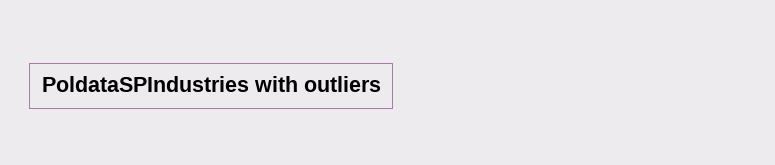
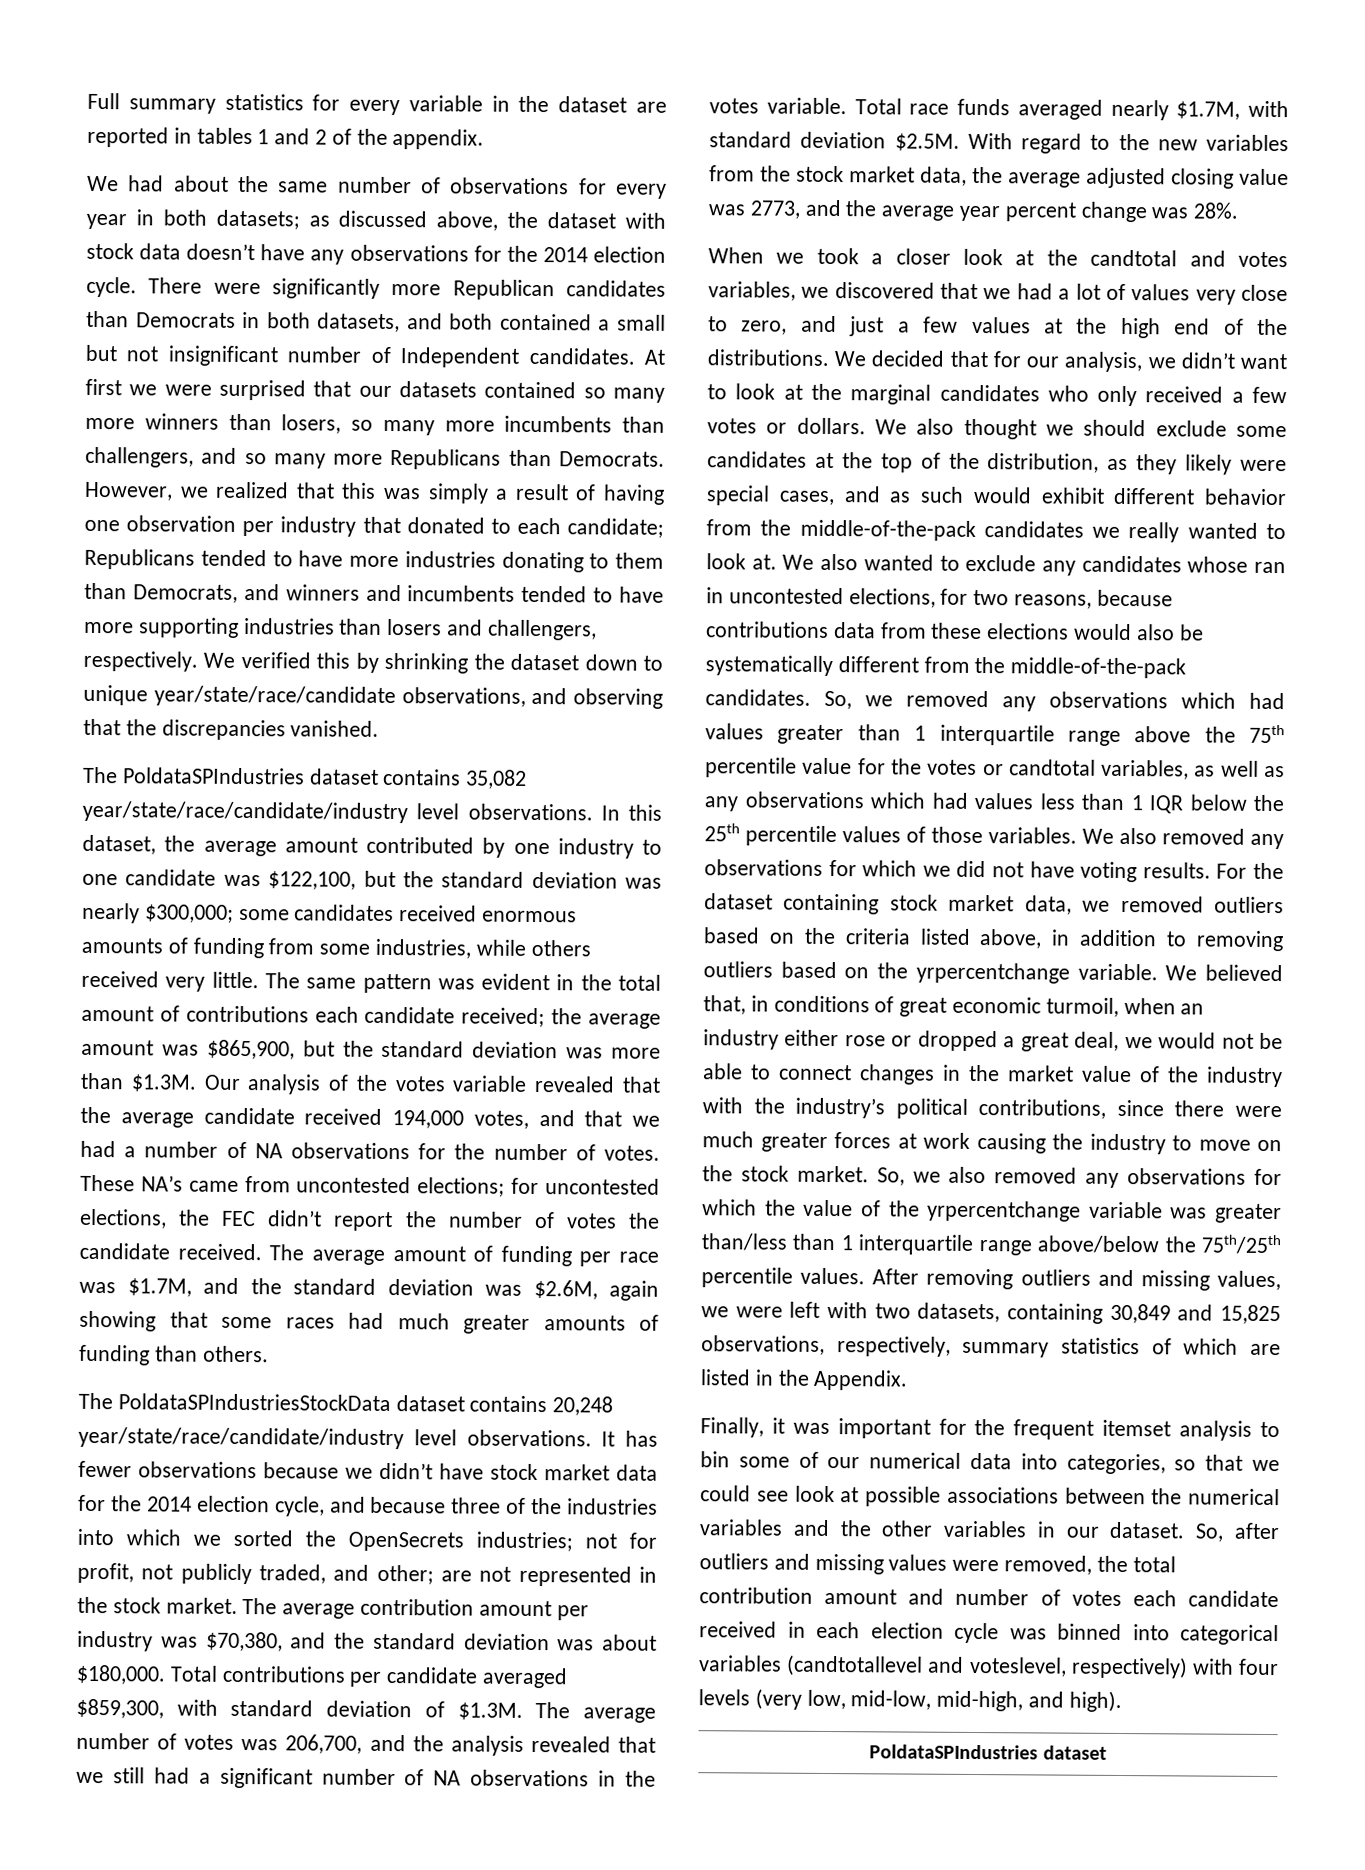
[41,76,381,92] PoldataSPIndustries with outliers -> [87,92,667,116] [87,126,485,150] [87,175,667,199] [86,209,667,231] [86,242,666,265] [86,276,666,301] [86,310,666,333] [85,344,666,368] [85,378,665,403] [85,413,665,436] [85,446,665,470] [84,481,666,505] [84,515,664,538] [84,548,664,573] [84,582,664,603] [84,617,597,641] [83,650,664,674] [83,684,663,709] [83,718,380,741] [83,766,528,789] [82,800,662,824] [82,834,662,859] [82,869,662,890] [82,902,578,924] [81,937,591,959] [81,970,661,994] [81,1005,661,1029] [81,1039,661,1060] [80,1072,661,1095] [80,1106,660,1129] [80,1140,660,1161] [80,1174,660,1197] [79,1208,660,1232] [79,1242,659,1267] [79,1277,659,1301] [79,1310,659,1334] [79,1344,269,1366] [78,1392,614,1416] [78,1426,658,1450] [78,1460,658,1481] [78,1494,658,1517] [77,1528,657,1552] [77,1562,657,1587] [77,1596,589,1621] [77,1630,657,1652] [76,1664,569,1689] [76,1698,656,1723] [76,1732,656,1756] [76,1767,656,1789] [709,97,1289,121] [709,131,1289,154] [709,165,1289,189] [708,199,1239,223] [708,247,1288,268] [708,281,1288,305] [708,315,1288,339] [707,349,1287,373] [707,383,1287,407] [707,417,1287,440] [707,451,1287,475] [706,485,1287,506] [706,519,1286,543] [706,553,1286,576] [706,587,1173,609] [706,621,1204,641] [705,655,1187,679] [705,689,1285,712] [705,723,1285,746] [705,757,1285,780] [704,791,1284,814] [704,823,1284,850] [704,859,1284,883] [704,893,1284,915] [703,927,1284,952] [703,961,1283,984] [703,995,1205,1017] [703,1029,1283,1052] [703,1063,1283,1088] [702,1097,1282,1119] [702,1131,1282,1155] [702,1165,1282,1188] [702,1199,1282,1224] [701,1233,1281,1256] [701,1267,1281,1291] [701,1301,1281,1325] [701,1335,1281,1358] [700,1369,909,1391] [700,1417,1280,1441] [700,1451,1280,1475] [700,1485,1280,1507] [699,1519,1280,1542] [699,1553,1176,1575] [699,1587,1279,1608] [699,1621,1279,1646] [698,1654,1279,1679] [698,1688,1122,1713] [869,1744,1107,1760] Full summary statistics for every variable in the dataset are reported in tables 1 and 2 of the appendix. // We had about the same number of observations for every year in both datasets; as discussed above, the dataset with stock data doesn’t have any observations for the 2014 election cycle. There were significantly more Republican candidates than Democrats in both datasets, and both contained a small but not insignificant number of Independent candidates. At first we were surprised that our datasets contained so many more winners than losers, so many more incumbents than challengers, and so many more Republicans than Democrats. However, we realized that this was simply a result of having one observation per industry that donated to each candidate; Republicans tended to have more industries donating to them than Democrats, and winners and incumbents tended to have more supporting industries than losers and challengers, respectively. We verified this by shrinking the dataset down to unique year/state/race/candidate observations, and observing that the discrepancies vanished. // The PoldataSPIndustries dataset contains 35,082 year/state/race/candidate/industry level observations. In this dataset, the average amount contributed by one industry to one candidate was $122,100, but the standard deviation was nearly $300,000; some candidates received enormous amounts of funding from some industries, while others received very little. The same pattern was evident in the total amount of contributions each candidate received; the average amount was $865,900, but the standard deviation was more than $1.3M. Our analysis of the votes variable revealed that the average candidate received 194,000 votes, and that we had a number of NA observations for the number of votes. These NA’s came from uncontested elections; for uncontested elections, the FEC didn’t report the number of votes the candidate received. The average amount of funding per race was $1.7M, and the standard deviation was $2.6M, again showing that some races had much greater amounts of funding than others. // The PoldataSPIndustriesStockData dataset contains 20,248 year/state/race/candidate/industry level observations. It has fewer observations because we didn’t have stock market data for the 2014 election cycle, and because three of the industries into which we sorted the OpenSecrets industries; not for profit, not publicly traded, and other; are not represented in the stock market. The average contribution amount per industry was $70,380, and the standard deviation was about $180,000. Total contributions per candidate averaged $859,300, with standard deviation of $1.3M. The average number of votes was 206,700, and the analysis revealed that we still had a significant number of NA observations in the votes variable. Total race funds averaged nearly $1.7M, with standard deviation $2.5M. With regard to the new variables from the stock market data, the average adjusted closing value was 2773, and the average year percent change was 28%. // When we took a closer look at the candtotal and votes variables, we discovered that we had a lot of values very close to zero, and just a few values at the high end of the distributions. We decided that for our analysis, we didn’t want to look at the marginal candidates who only received a few votes or dollars. We also thought we should exclude some candidates at the top of the distribution, as they likely were special cases, and as such would exhibit different behavior from the middle-of-the-pack candidates we really wanted to look at. We also wanted to exclude any candidates whose ran in uncontested elections, for two reasons, because contributions data from these elections would also be systematically different from the middle-of-the-pack candidates. So, we removed any observations which had values greater than 1 interquartile range above the 75th percentile value for the votes or candtotal variables, as well as any observations which had values less than 1 IQR below the 25th percentile values of those variables. We also removed any observations for which we did not have voting results. For the dataset containing stock market data, we removed outliers based on the criteria listed above, in addition to removing outliers based on the yrpercentchange variable. We believed that, in conditions of great economic turmoil, when an industry either rose or dropped a great deal, we would not be able to connect changes in the market value of the industry with the industry’s political contributions, since there were much greater forces at work causing the industry to move on the stock market. So, we also removed any observations for which the value of the yrpercentchange variable was greater than/less than 1 interquartile range above/below the 75th/25th percentile values. After removing outliers and missing values, we were left with two datasets, containing 30,849 and 15,825 observations, respectively, summary statistics of which are listed in the Appendix. // Finally, it was important for the frequent itemset analysis to bin some of our numerical data into categories, so that we could see look at possible associations between the numerical variables and the other variables in our dataset. So, after outliers and missing values were removed, the total contribution amount and number of votes each candidate received in each election cycle was binned into categorical variables (candtotallevel and voteslevel, respectively) with four levels (very low, mid-low, mid-high, and high). // PoldataSPIndustries dataset

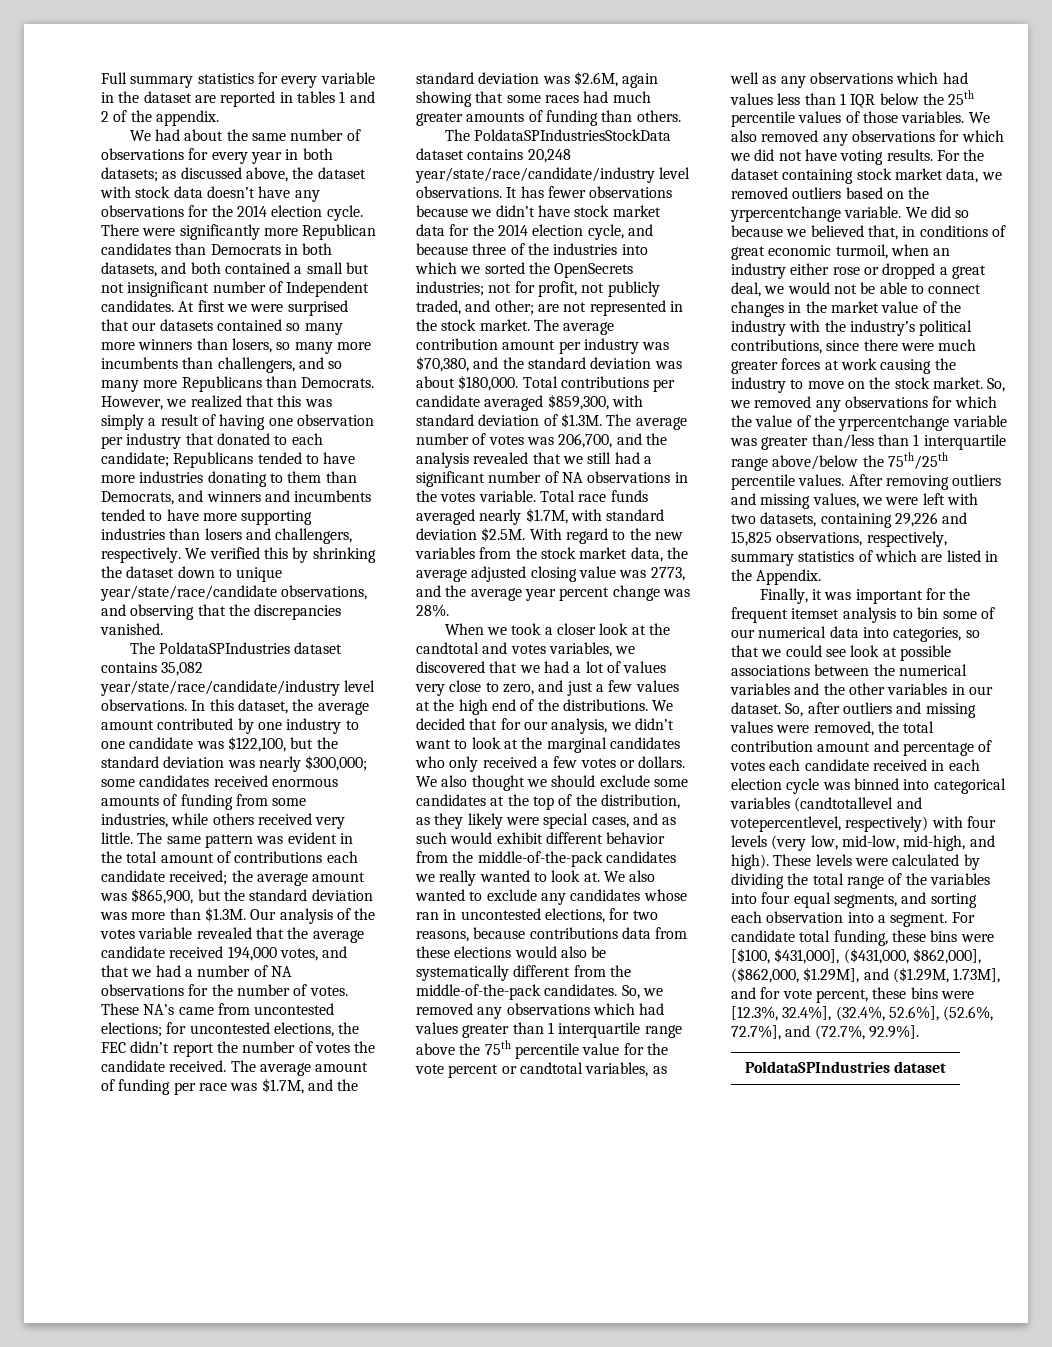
[927,759,978,776] votes -> [415,1064,499,1078] vote percent
[844,928,1284,952] [703,961,1198,984] criteria listed above, in addition to removing outliers based on the yrpercentchange variable. We -> [730,206,970,222] [731,225,807,237] yrpercentchange variable. We did so because we
[948,1166,987,1184] also -> (750, 404) none
[1109,1303,1171,1324] 30,849 -> [894,512,938,527] 29,226
[955,1588,1030,1606] number -> [902,742,974,756] percentage
[968,1656,1067,1677] voteslevel, -> [730,816,841,832] votepercentlevel,
(1122, 1701) none -> [773,854,980,870] [731,873,990,889] [731,892,977,908] [731,911,975,927] [731,930,994,946] [731,948,981,964] [731,967,1001,983] [731,987,974,1003] [731,1006,994,1021] [731,1025,919,1040] These levels were calculated by dividing the total range of the variables into four equal segments, and sorting each observation into a segment. For candidate total funding, these bins were [$100, $431,000], ($431,000, $862,000], ($862,000, $1.29M], and ($1.29M, 1.73M], and for vote percent, these bins were [12.3%, 32.4%], (32.4%, 52.6%], (52.6%, 72.7%], and (72.7%, 92.9%].

